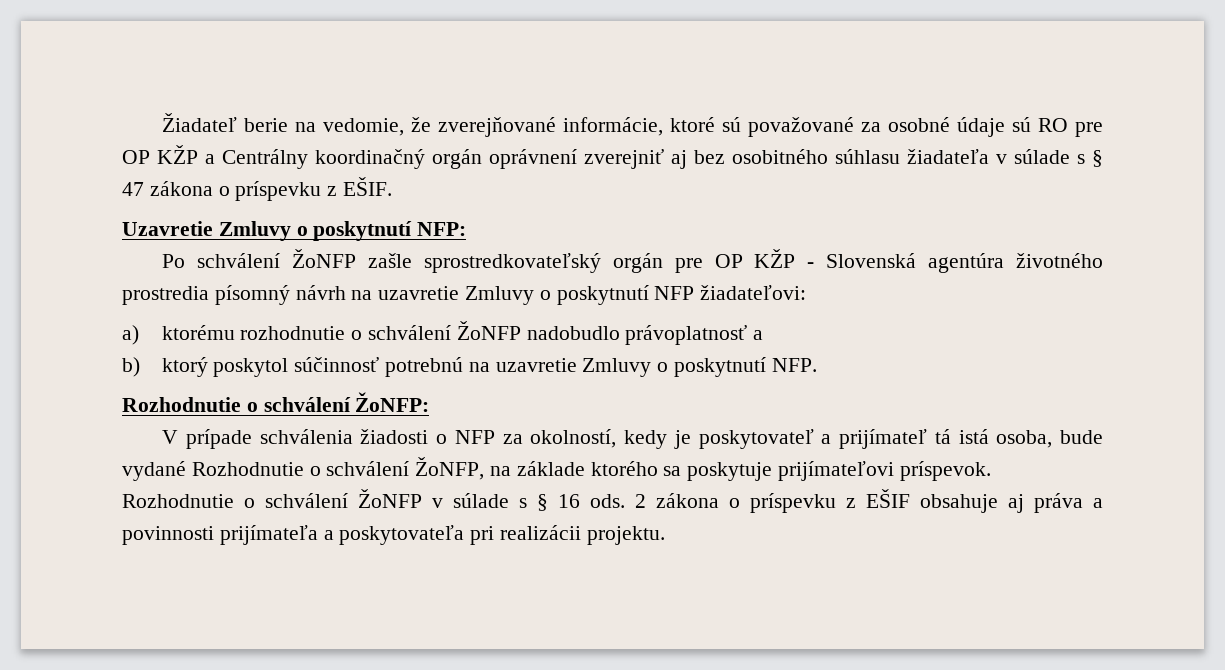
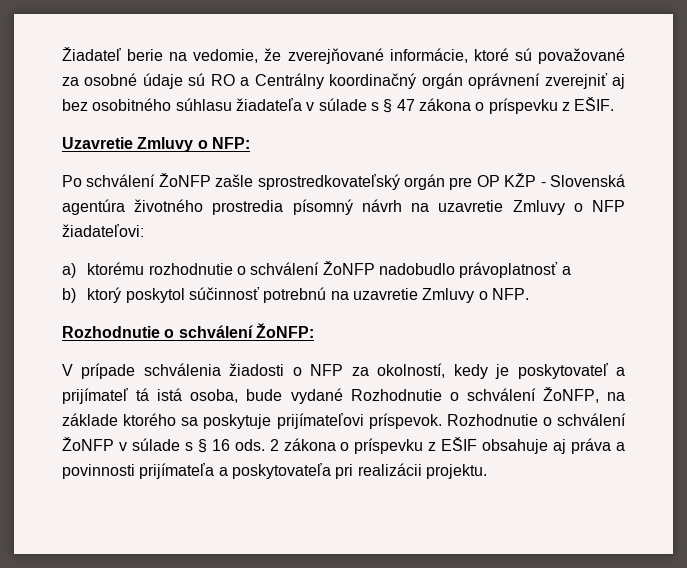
[1075,122,1104,137] [122,145,198,164] pre OP KŽP -> (235, 80) none
[313,221,413,241] poskytnutí -> (208, 144) none
[556,285,649,305] poskytnutí -> (583, 207) none
[673,357,766,377] poskytnutí -> (488, 295) none

